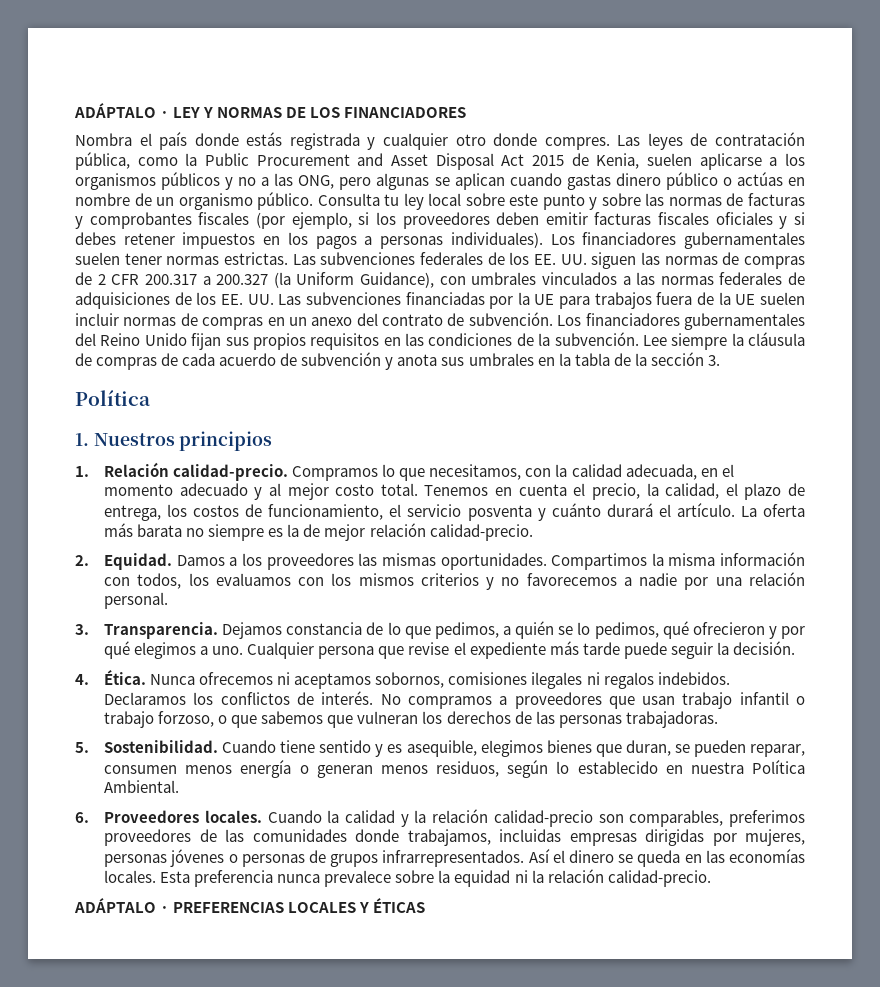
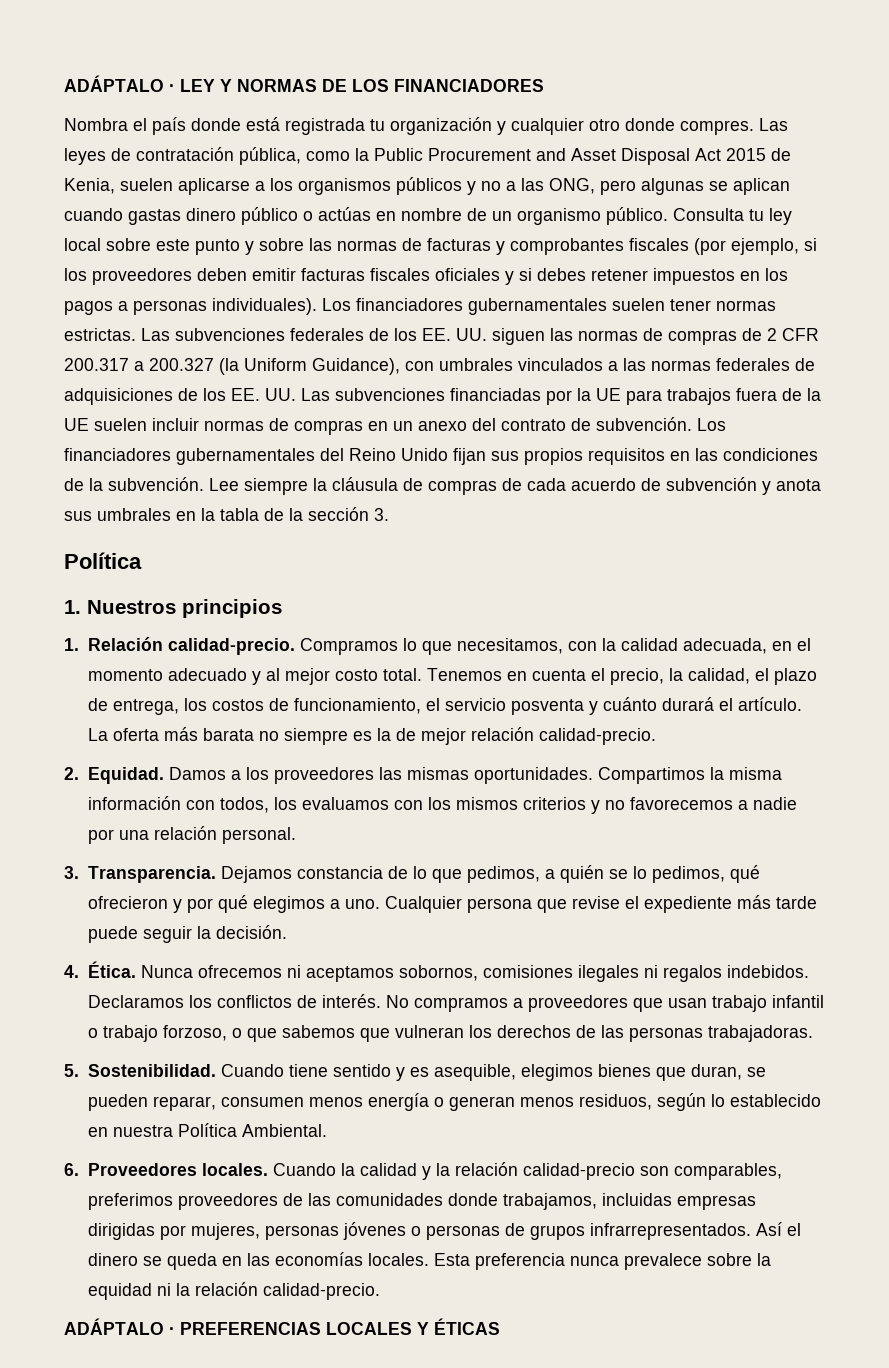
[246,132,360,150] estás registrada -> [246,117,492,135] está registrada tu organización

